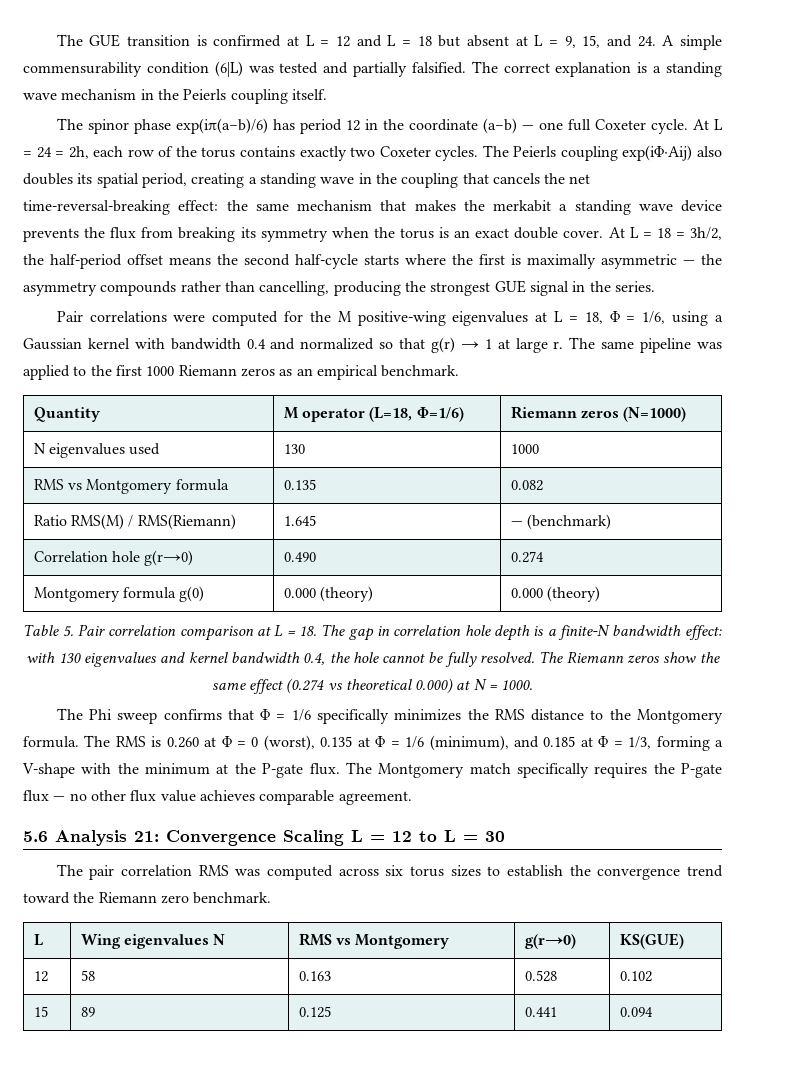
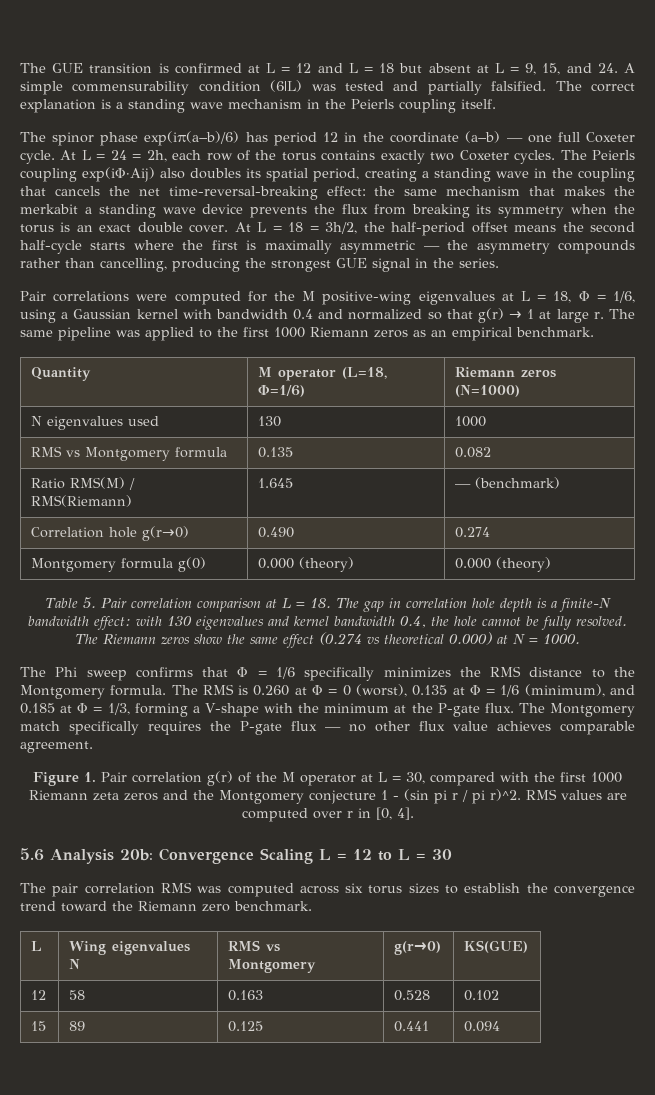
(412, 798) none -> [33,771,622,786] [28,789,627,804] [241,807,414,822] // Figure 1. Pair correlation g(r) of the M operator at L = 30, compared with the first 1000 Riemann zeta zeros and the Montgomery conjecture 1 - (sin pi r / pi r)^2. RMS values are computed over r in [0, 4].
[134,831,159,842] 21: -> [120,849,153,861] 20b:

